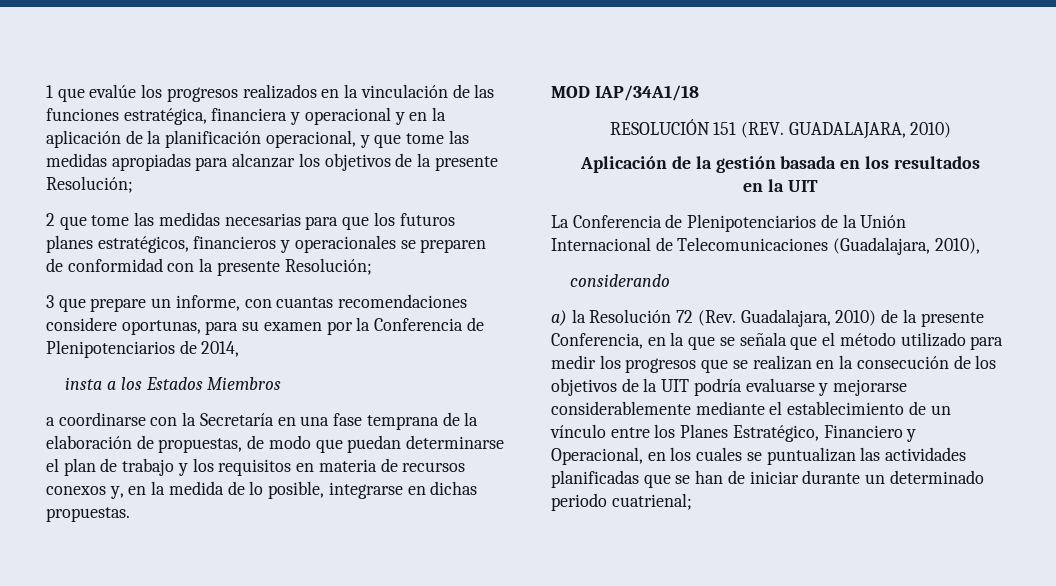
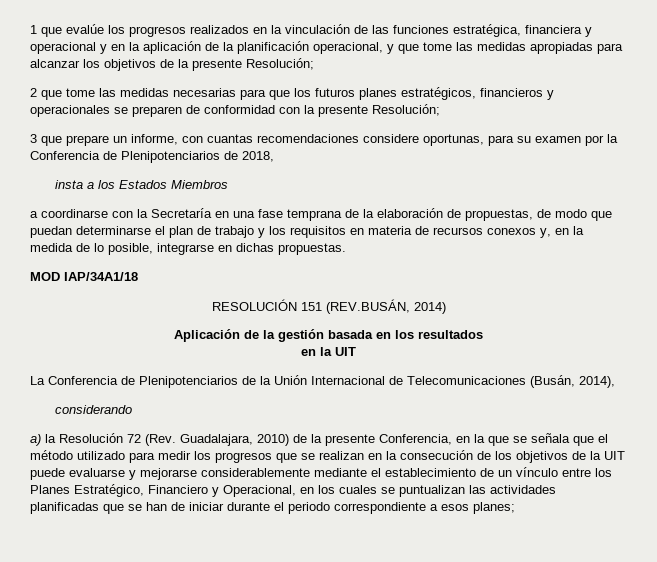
[201,341,240,357] 2014, -> [242,151,274,162] 2018,
[741,122,952,139] (REV. GUADALAJARA, 2010) -> [325,299,446,314] (REV.BUSÁN, 2014)
[833,237,980,255] (Guadalajara, 2010), -> [530,375,615,388] (Busán, 2014),
[693,378,742,396] podría -> [30,468,65,480] puede
[865,470,984,484] [551,493,692,511] un determinado periodo cuatrienal; -> [274,502,515,514] el periodo correspondiente a esos planes;

